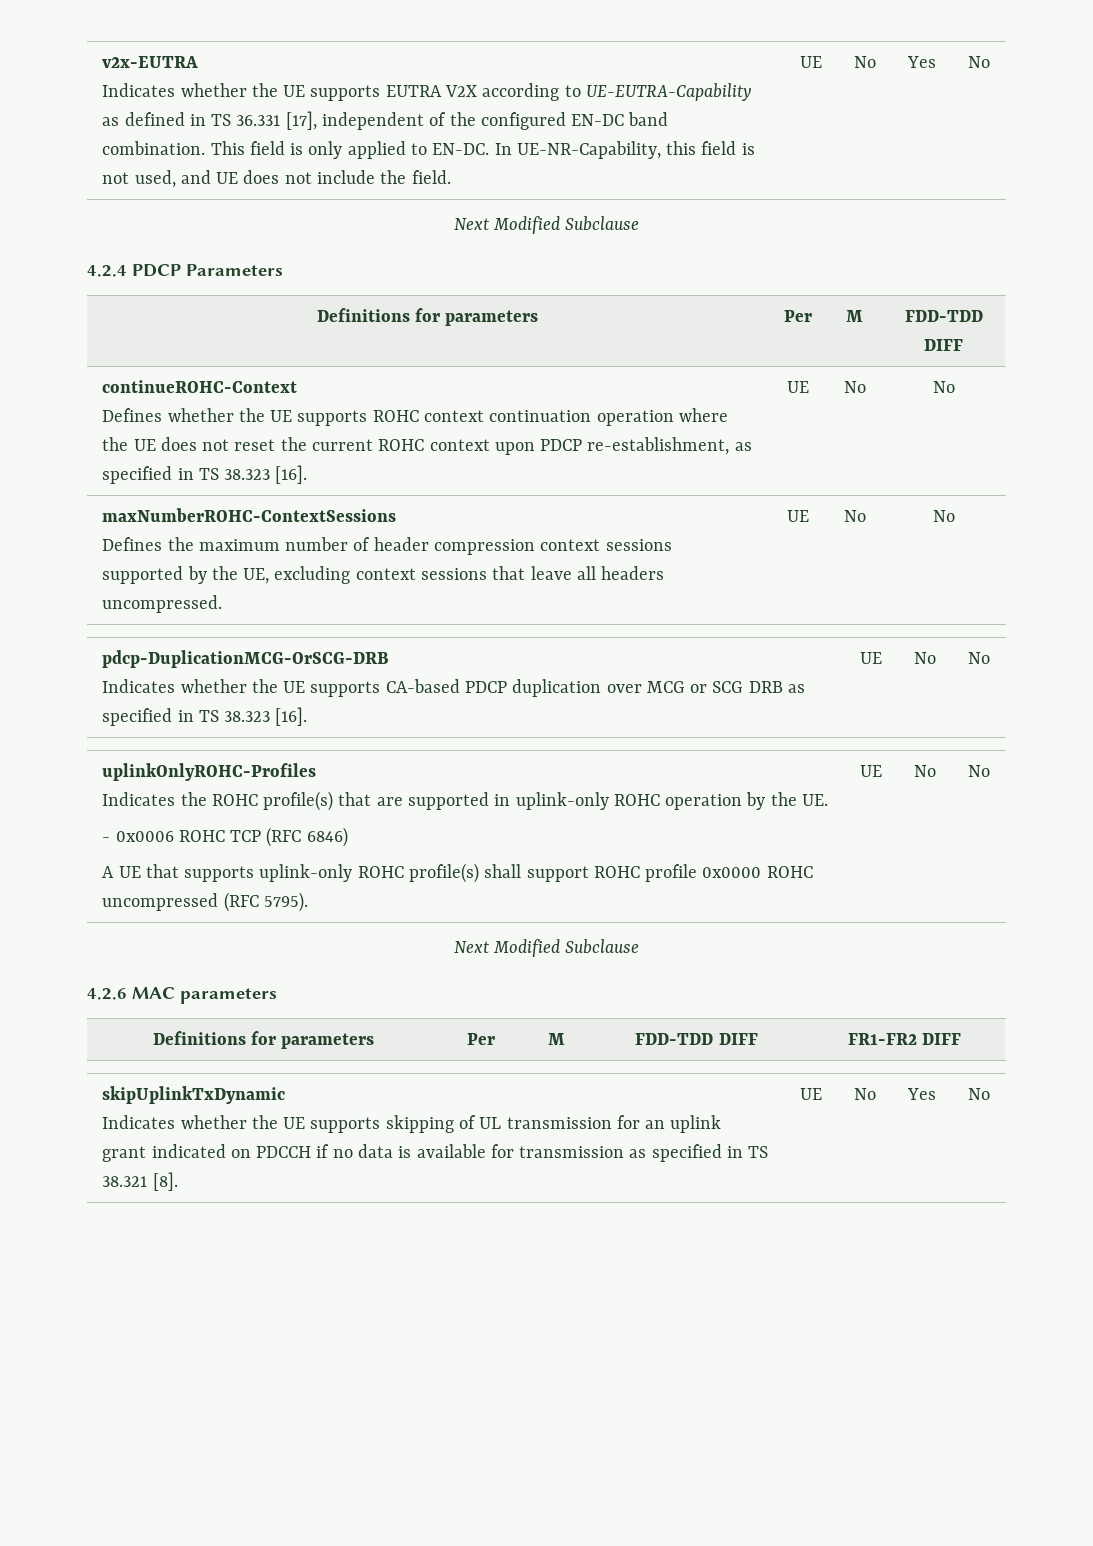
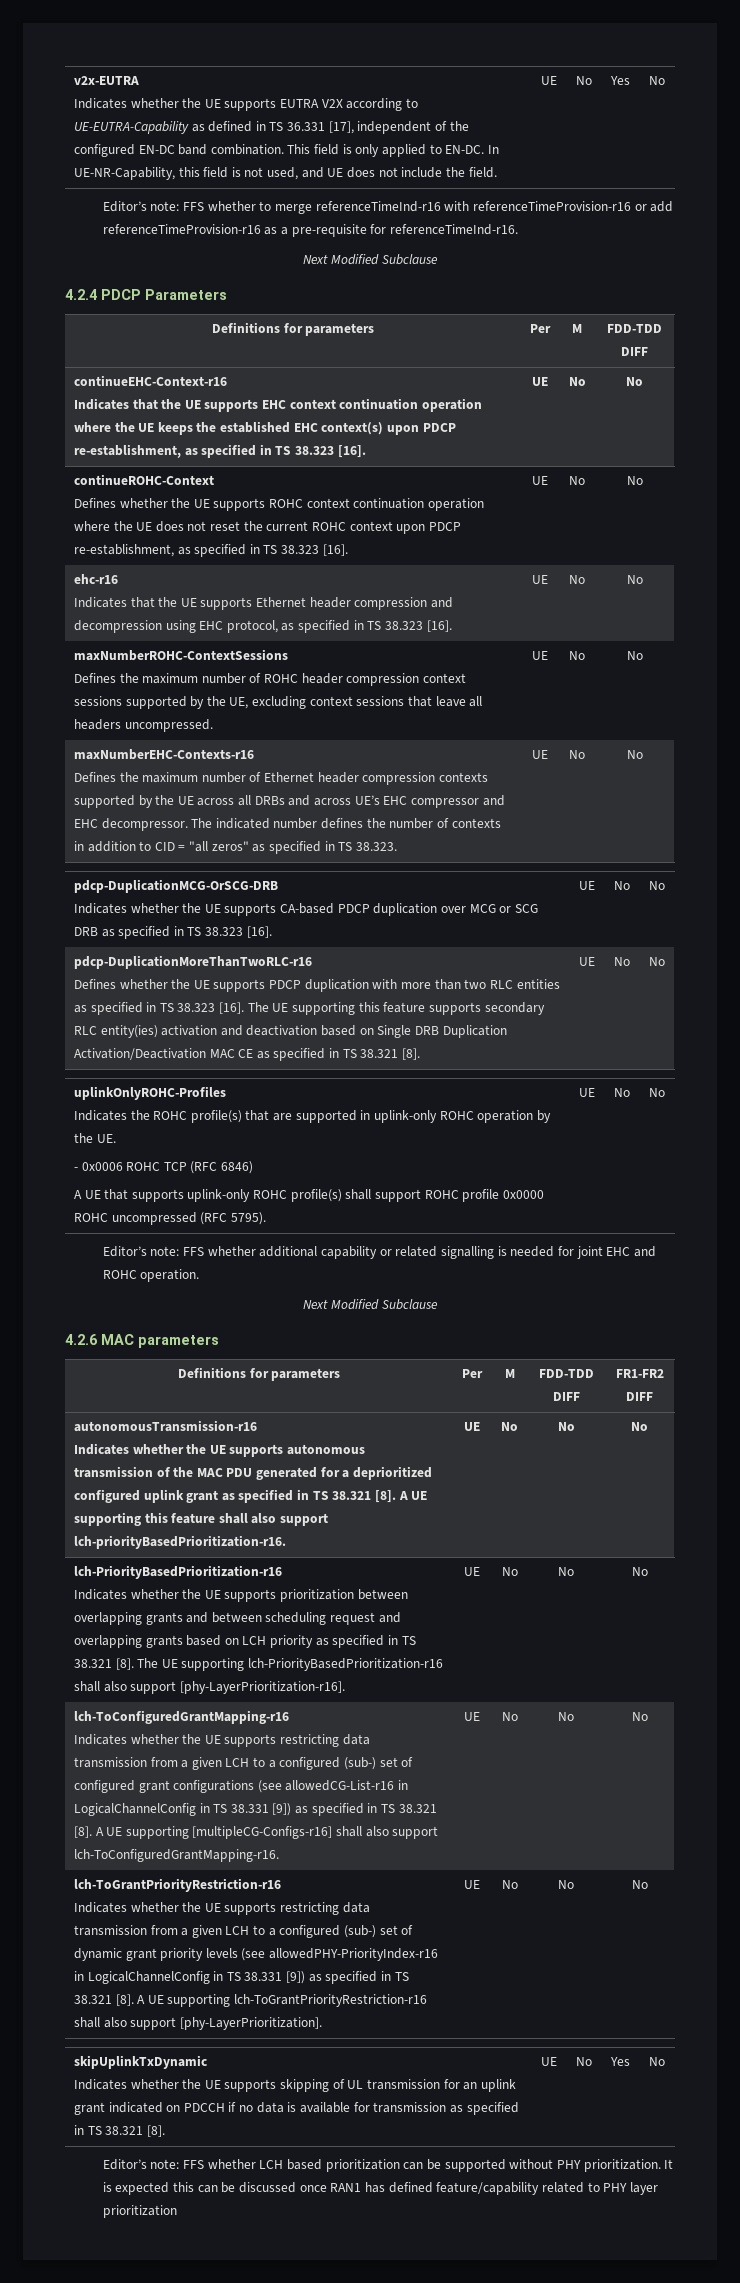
(990, 62) none -> [102,201,674,214] [102,224,519,237] // Editor’s note: FFS whether to merge referenceTimeInd-r16 with referenceTimeProvision-r16 or add referenceTimeProvision-r16 as a pre-requisite for referenceTimeInd-r16.
(963, 345) none -> [73,375,227,386] [73,398,483,412] [73,421,456,435] [73,444,366,458] [532,377,548,386] [568,377,586,386] [626,377,643,386] // continueEHC-Context-r16 // Indicates that the UE supports EHC context continuation operation where the UE keeps the established EHC context(s) upon PDCP re-establishment, as specified in TS 38.323 [16]. | UE | No | No
(955, 387) none -> [73,574,118,584] [73,597,454,610] [73,620,452,633] [532,575,548,584] [569,575,585,584] [626,575,643,584] // ehc-r16 // Indicates that the UE supports Ethernet header compression and decompression using EHC protocol, as specified in TS 38.323 [16]. | UE | No | No
(371, 544) none -> [264,674,299,683] ROHC
(955, 516) none -> [73,749,254,760] [73,772,489,785] [73,795,505,808] [73,818,501,831] [73,841,397,854] [532,750,548,759] [569,750,585,759] [626,750,643,759] // maxNumberEHC-Contexts-r16 // Defines the maximum number of Ethernet header compression contexts supported by the UE across all DRBs and across UE’s EHC compressor and EHC decompressor. The indicated number defines the number of contexts in addition to CID = "all zeros" as specified in TS 38.323. | UE | No | No
(990, 658) none -> [73,955,312,969] [73,979,560,992] [73,1002,545,1015] [73,1025,507,1038] [73,1048,421,1061] [579,957,595,966] [614,957,630,966] [649,957,665,966] // pdcp-DuplicationMoreThanTwoRLC-r16 // Defines whether the UE supports PDCP duplication with more than two RLC entities as specified in TS 38.323 [16]. The UE supporting this feature supports secondary RLC entity(ies) activation and deactivation based on Single DRB Duplication Activation/Deactivation MAC CE as specified in TS 38.321 [8]. | UE | No | No
(990, 771) none -> [102,1246,656,1259] [102,1269,200,1282] // Editor’s note: FFS whether additional capability or related signalling is needed for joint EHC and ROHC operation.
(962, 1039) none -> [73,1420,257,1432] [73,1443,366,1457] [73,1466,433,1480] [73,1489,428,1503] [73,1512,329,1526] [73,1535,286,1549] [464,1422,480,1431] [501,1422,518,1431] [557,1422,575,1431] [631,1422,648,1431] [73,1565,282,1579] [73,1589,408,1602] [73,1612,401,1625] [73,1635,416,1648] [73,1658,444,1671] [73,1681,345,1694] [464,1567,480,1576] [501,1567,518,1576] [558,1567,574,1576] [631,1567,648,1576] [73,1710,289,1724] [73,1734,370,1747] [73,1757,414,1770] [73,1780,409,1793] [73,1803,437,1816] [73,1826,439,1839] [73,1849,279,1862] [464,1712,480,1721] [501,1712,518,1721] [558,1712,574,1721] [631,1712,648,1721] [73,1878,281,1892] [73,1902,370,1915] [73,1925,414,1938] [73,1948,439,1961] [73,1971,409,1984] [73,1994,428,2007] [73,2017,322,2030] [464,1880,480,1889] [501,1880,518,1889] [558,1880,574,1889] [631,1880,648,1889] // autonomousTransmission-r16 // Indicates whether the UE supports autonomous transmission of the MAC PDU generated for a deprioritized configured uplink grant as specified in TS 38.321 [8]. A UE supporting this feature shall also support lch-priorityBasedPrioritization-r16. | UE | No | No | No // lch-PriorityBasedPrioritization-r16 // Indicates whether the UE supports prioritization between overlapping grants and between scheduling request and overlapping grants based on LCH priority as specified in TS 38.321 [8]. The UE supporting lch-PriorityBasedPrioritization-r16 shall also support [phy-LayerPrioritization-r16]. | UE | No | No | No // lch-ToConfiguredGrantMapping-r16 // Indicates whether the UE supports restricting data transmission from a given LCH to a configured (sub-) set of configured grant configurations (see allowedCG-List-r16 in LogicalChannelConfig in TS 38.331 [9]) as specified in TS 38.321 [8]. A UE supporting [multipleCG-Configs-r16] shall also support lch-ToConfiguredGrantMapping-r16. | UE | No | No | No // lch-ToGrantPriorityRestriction-r16 // Indicates whether the UE supports restricting data transmission from a given LCH to a configured (sub-) set of dynamic grant priority levels (see allowedPHY-PriorityIndex-r16 in LogicalChannelConfig in TS 38.331 [9]) as specified in TS 38.321 [8]. A UE supporting lch-ToGrantPriorityRestriction-r16 shall also support [phy-LayerPrioritization]. | UE | No | No | No
(990, 1094) none -> [102,2159,674,2172] [102,2182,658,2195] [102,2205,177,2218] // Editor’s note: FFS whether LCH based prioritization can be supported without PHY prioritization. It is expected this can be discussed once RAN1 has defined feature/capability related to PHY layer prioritization

